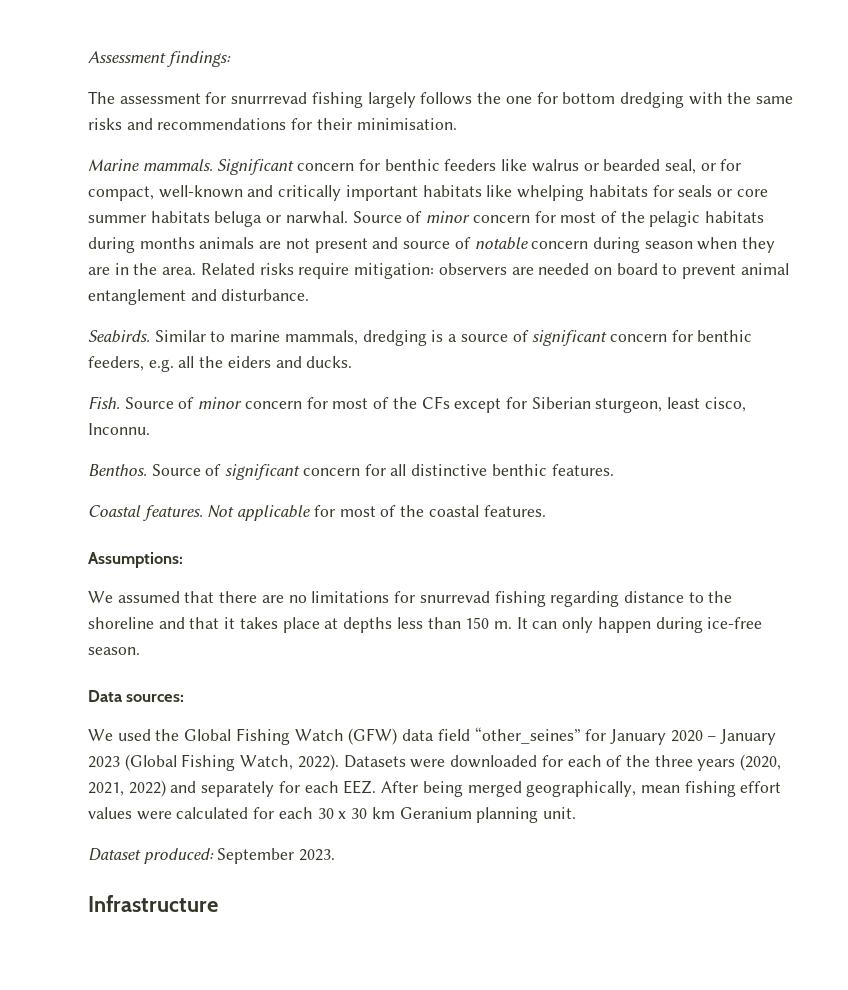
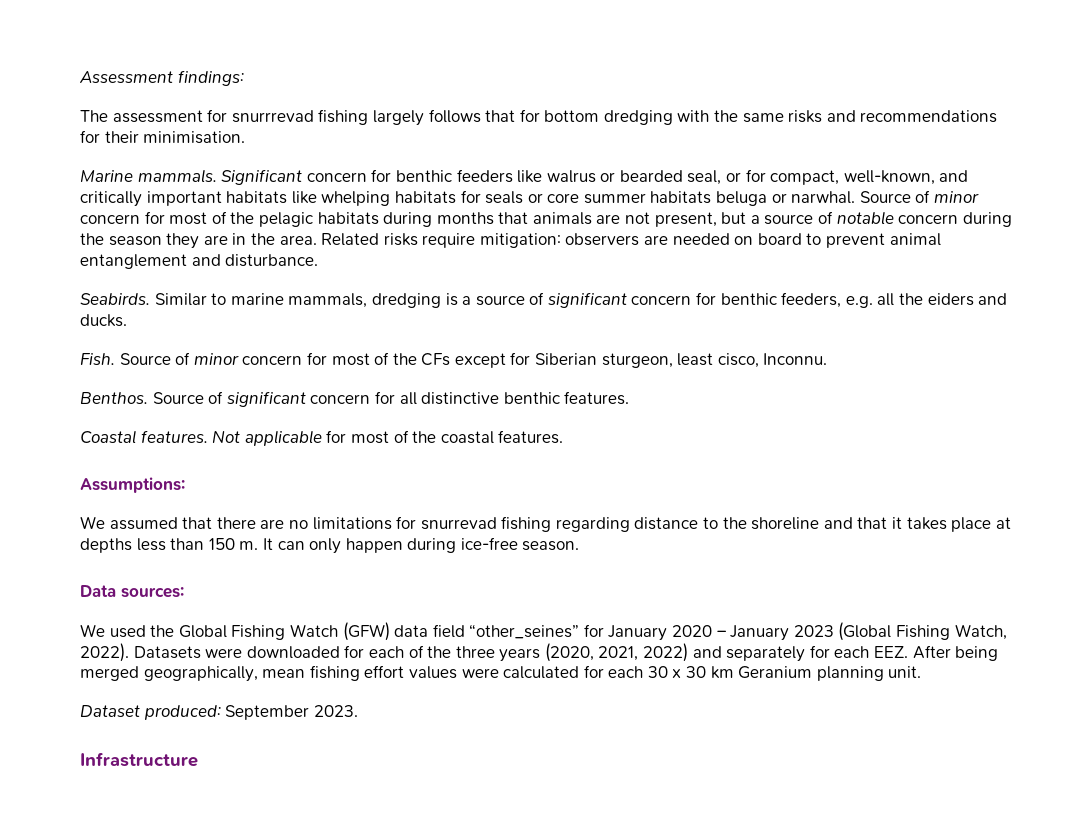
[477,92,532,104] the one -> [485,110,516,122] that
[158,185,243,198] well-known -> [843,170,935,185] well-known,
(195, 243) none -> [498,212,529,224] that
[314,237,399,253] present and -> [654,212,760,227] present, but a
[644,237,738,250] season when -> [80,233,162,246] the season

